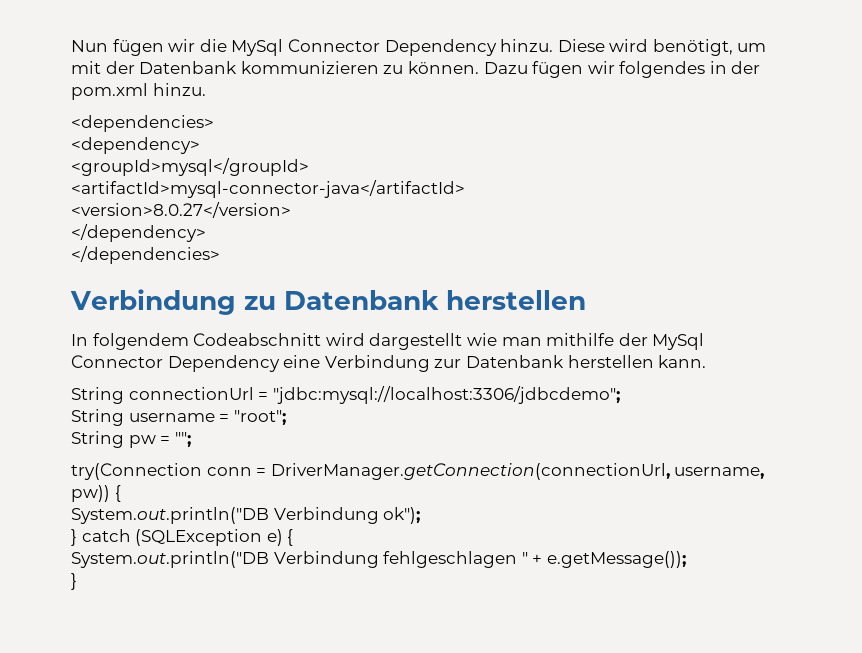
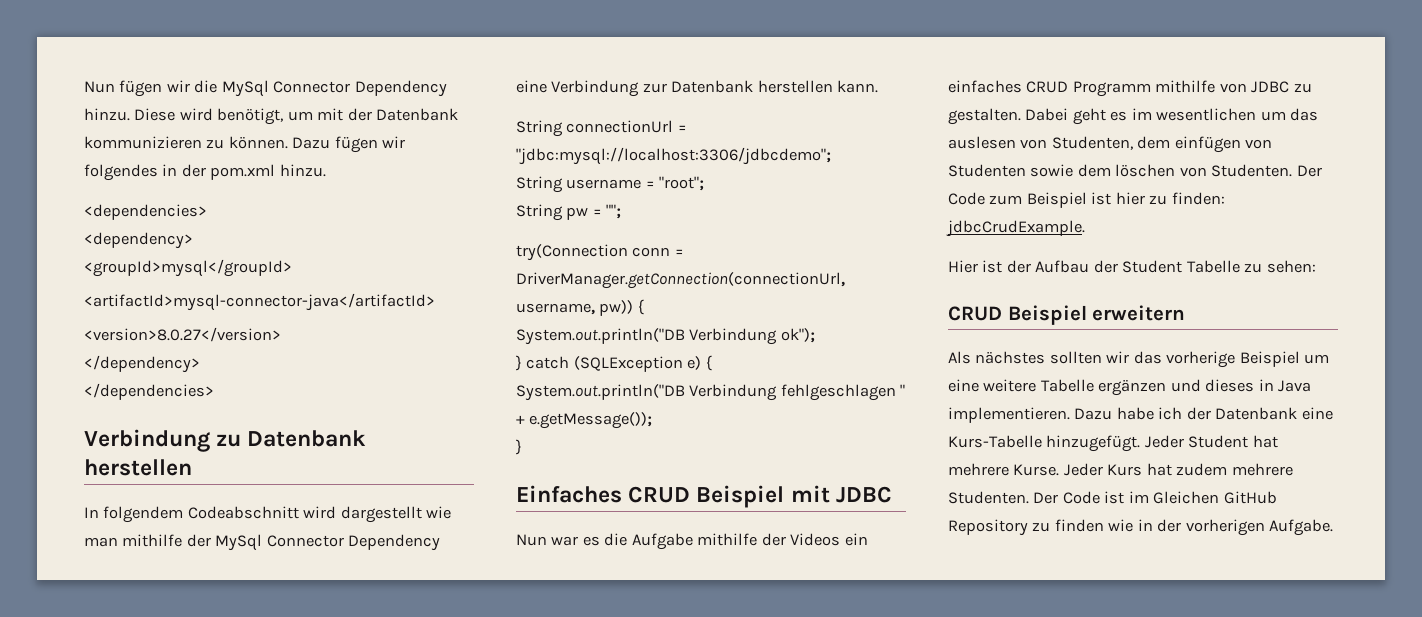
(77, 581) none -> [516,485,892,508] [516,533,868,550] [948,80,1312,97] [948,108,1319,125] [948,136,1273,153] [948,164,1322,177] [948,192,1225,208] [946,220,1085,237] [948,260,1316,273] [948,305,1186,325] [948,351,1330,368] [948,379,1312,396] [948,407,1333,423] [948,435,1278,452] [948,463,1293,476] [948,491,1277,504] [948,519,1334,536] // Einfaches CRUD Beispiel mit JDBC // Nun war es die Aufgabe mithilfe der Videos ein einfaches CRUD Programm mithilfe von JDBC zu gestalten. Dabei geht es im wesentlichen um das auslesen von Studenten, dem einfügen von Studenten sowie dem löschen von Studenten. Der Code zum Beispiel ist hier zu finden: jdbcCrudExample. // Hier ist der Aufbau der Student Tabelle zu sehen: // CRUD Beispiel erweitern // Als nächstes sollten wir das vorherige Beispiel um eine weitere Tabelle ergänzen und dieses in Java implementieren. Dazu habe ich der Datenbank eine Kurs-Tabelle hinzugefügt. Jeder Student hat mehrere Kurse. Jeder Kurs hat zudem mehrere Studenten. Der Code ist im Gleichen GitHub Repository zu finden wie in der vorherigen Aufgabe.

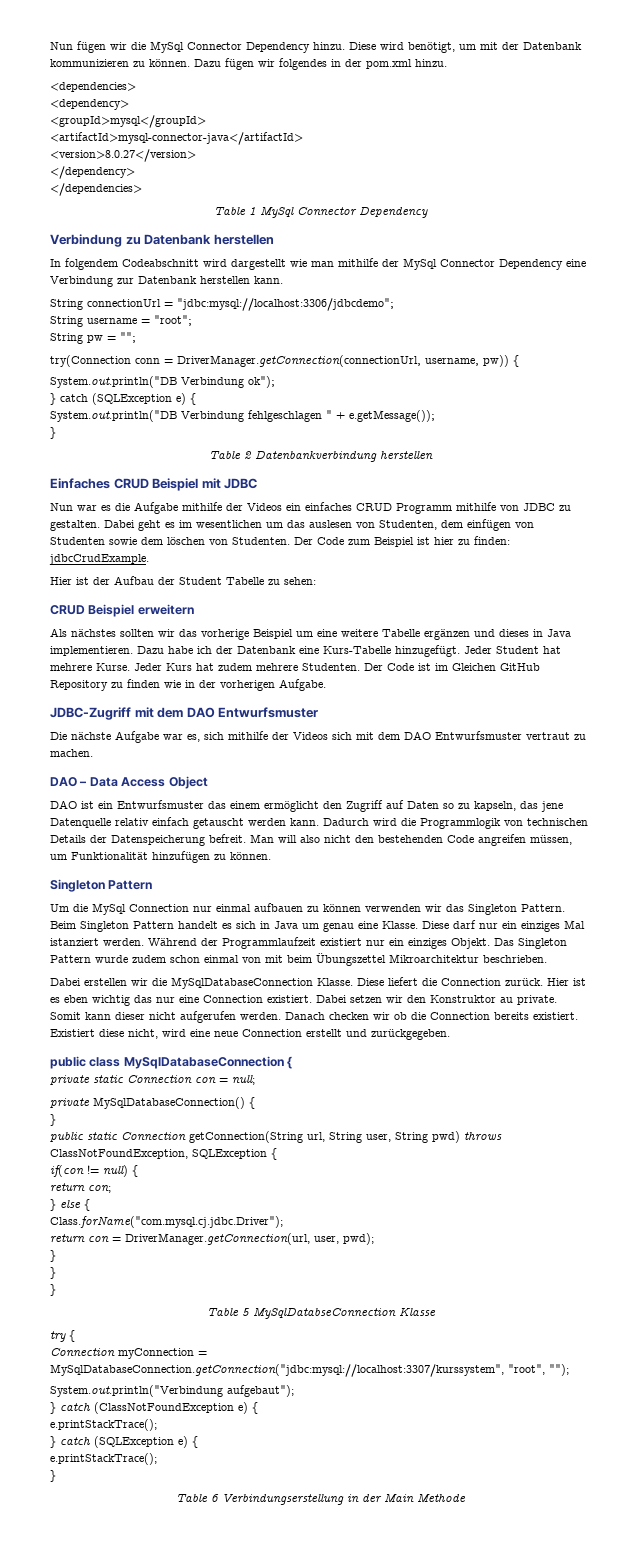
(214, 391) none -> [214,206,428,218] // Table 1 MySql Connector Dependency
(522, 447) none -> [209,450,433,462] // Table 2 Datenbankverbindung herstellen
(1334, 527) none -> [50,707,319,720] [50,731,586,743] [50,749,93,757] [50,776,208,789] [50,800,563,812] [50,817,588,829] [50,834,572,846] [50,851,271,863] [50,879,153,892] [50,903,565,915] [50,920,585,932] [50,937,567,949] [50,953,547,966] [50,977,586,989] [50,995,557,1006] [50,1011,578,1023] [50,1029,450,1040] [50,1056,293,1069] [50,1075,255,1085] [50,1097,255,1109] [50,1114,56,1126] [50,1131,502,1143] [50,1148,277,1160] [50,1165,138,1177] [50,1183,111,1193] [50,1199,90,1211] [50,1216,283,1228] [50,1233,374,1245] [50,1250,56,1262] [50,1267,56,1279] [50,1284,56,1296] [206,1307,436,1319] [50,1330,75,1342] [50,1348,207,1359] [50,1364,569,1377] [50,1385,294,1397] [50,1402,258,1414] [50,1419,157,1431] [50,1436,198,1448] [50,1453,157,1465] [50,1470,56,1482] [176,1493,466,1505] // JDBC-Zugriff mit dem DAO Entwurfsmuster // Die nächste Aufgabe war es, sich mithilfe der Videos sich mit dem DAO Entwurfsmuster vertraut zu machen. // DAO – Data Access Object // DAO ist ein Entwurfsmuster das einem ermöglicht den Zugriff auf Daten so zu kapseln, das jene Datenquelle relativ einfach getauscht werden kann. Dadurch wird die Programmlogik von technischen Details der Datenspeicherung befreit. Man will also nicht den bestehenden Code angreifen müssen, um Funktionalität hinzufügen zu können. // Singleton Pattern // Um die MySql Connection nur einmal aufbauen zu können verwenden wir das Singleton Pattern. Beim Singleton Pattern handelt es sich in Java um genau eine Klasse. Diese darf nur ein einziges Mal istanziert werden. Während der Programmlaufzeit existiert nur ein einziges Objekt. Das Singleton Pattern wurde zudem schon einmal von mit beim Übungszettel Mikroarchitektur beschrieben. // Dabei erstellen wir die MySqlDatabaseConnection Klasse. Diese liefert die Connection zurück. Hier ist es eben wichtig das nur eine Connection existiert. Dabei setzen wir den Konstruktor au private. Somit kann dieser nicht aufgerufen werden. Danach checken wir ob die Connection bereits existiert. Existiert diese nicht, wird eine neue Connection erstellt und zurückgegeben. // public class MySqlDatabaseConnection { // private static Connection con = null; // private MySqlDatabaseConnection() { // } // public static Connection getConnection(String url, String user, String pwd) throws ClassNotFoundException, SQLException { // if(con != null) { // return con; // } else { // Class.forName("com.mysql.cj.jdbc.Driver"); // return con = DriverManager.getConnection(url, user, pwd); // } // } // } // Table 5 MySqlDatabseConnection Klasse // try { // Connection myConnection = MySqlDatabaseConnection.getConnection("jdbc:mysql://localhost:3307/kurssystem", "root", ""); // System.out.println("Verbindung aufgebaut"); // } catch (ClassNotFoundException e) { // e.printStackTrace(); // } catch (SQLException e) { // e.printStackTrace(); // } // Table 6 Verbindungserstellung in der Main Methode

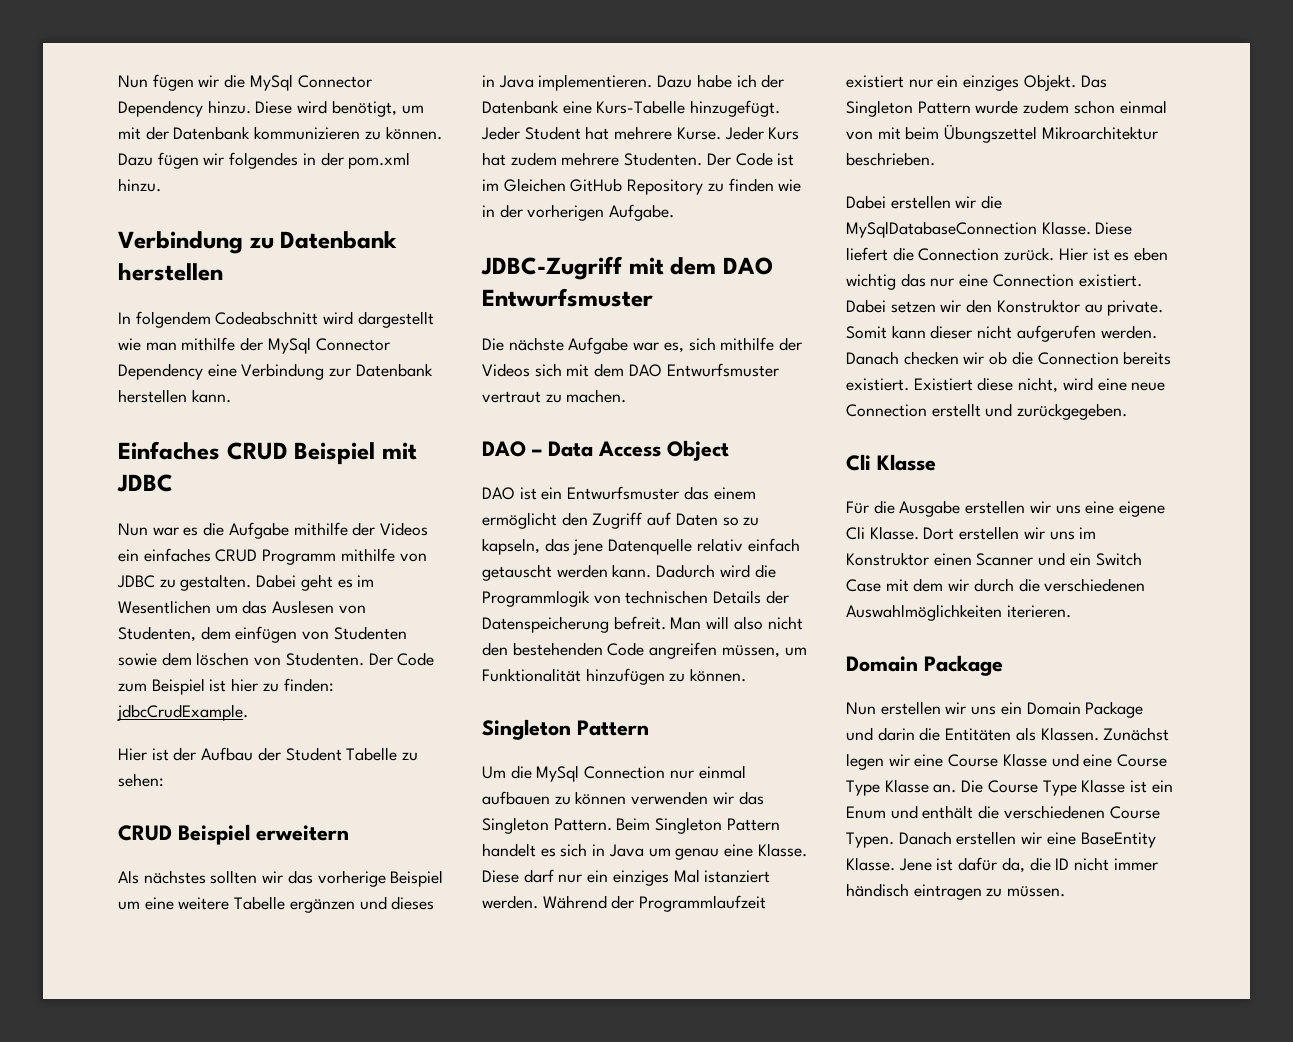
[50,82,136,92] [50,99,129,110] [50,115,206,128] [50,132,303,145] [50,149,196,162] [50,166,135,179] [50,183,142,196] [214,206,428,218] // <dependencies> // <dependency> // <groupId>mysql</groupId> // <artifactId>mysql-connector-java</artifactId> // <version>8.0.27</version> // </dependency> // </dependencies> // Table 1 MySql Connector Dependency -> (161, 185) none
[50,298,394,311] [50,315,192,327] [50,332,136,344] [50,355,519,367] [50,376,275,388] [50,393,196,405] [50,410,435,422] [50,427,56,439] [209,450,433,462] // String connectionUrl = "jdbc:mysql://localhost:3306/jdbcdemo"; // String username = "root"; // String pw = ""; // try(Connection conn = DriverManager.getConnection(connectionUrl, username, pw)) { // System.out.println("DB Verbindung ok"); // } catch (SQLException e) { // System.out.println("DB Verbindung fehlgeschlagen " + e.getMessage()); // } // Table 2 Datenbankverbindung herstellen -> (231, 396) none
[196,520,262,528] wesentlichen -> [118,600,211,614] Wesentlichen
[309,520,352,528] auslesen -> [272,600,335,614] Auslesen
[50,1056,293,1069] [50,1075,255,1085] [50,1097,255,1109] [50,1114,56,1126] [50,1131,502,1143] [50,1148,277,1160] [50,1165,138,1177] [50,1183,111,1193] [50,1199,90,1211] [50,1216,283,1228] [50,1233,374,1245] [50,1250,56,1262] [50,1267,56,1279] [50,1284,56,1296] [206,1307,436,1319] [50,1330,75,1342] [50,1348,207,1359] [50,1364,569,1377] [50,1385,294,1397] [50,1402,258,1414] [50,1419,157,1431] [50,1436,198,1448] [50,1453,157,1465] [50,1470,56,1482] [176,1493,466,1505] public class MySqlDatabaseConnection { // private static Connection con = null; // private MySqlDatabaseConnection() { // } // public static Connection getConnection(String url, String user, String pwd) throws ClassNotFoundException, SQLException { // if(con != null) { // return con; // } else { // Class.forName("com.mysql.cj.jdbc.Driver"); // return con = DriverManager.getConnection(url, user, pwd); // } // } // } // Table 5 MySqlDatabseConnection Klasse // try { // Connection myConnection = MySqlDatabaseConnection.getConnection("jdbc:mysql://localhost:3307/kurssystem", "root", ""); // System.out.println("Verbindung aufgebaut"); // } catch (ClassNotFoundException e) { // e.printStackTrace(); // } catch (SQLException e) { // e.printStackTrace(); // } // Table 6 Verbindungserstellung in der Main Methode -> [846,454,936,471] [846,500,1166,517] [846,526,1097,540] [846,552,1142,566] [846,578,1146,592] [846,604,1071,621] [846,655,1003,676] [846,701,1144,718] [846,727,1170,741] [846,753,1168,770] [846,779,1173,796] [846,805,1160,819] [846,831,1156,848] [846,857,1158,873] [846,883,1066,900] Cli Klasse // Für die Ausgabe erstellen wir uns eine eigene Cli Klasse. Dort erstellen wir uns im Konstruktor einen Scanner und ein Switch Case mit dem wir durch die verschiedenen Auswahlmöglichkeiten iterieren. // Domain Package // Nun erstellen wir uns ein Domain Package und darin die Entitäten als Klassen. Zunächst legen wir eine Course Klasse und eine Course Type Klasse an. Die Course Type Klasse ist ein Enum und enthält die verschiedenen Course Typen. Danach erstellen wir eine BaseEntity Klasse. Jene ist dafür da, die ID nicht immer händisch eintragen zu müssen.

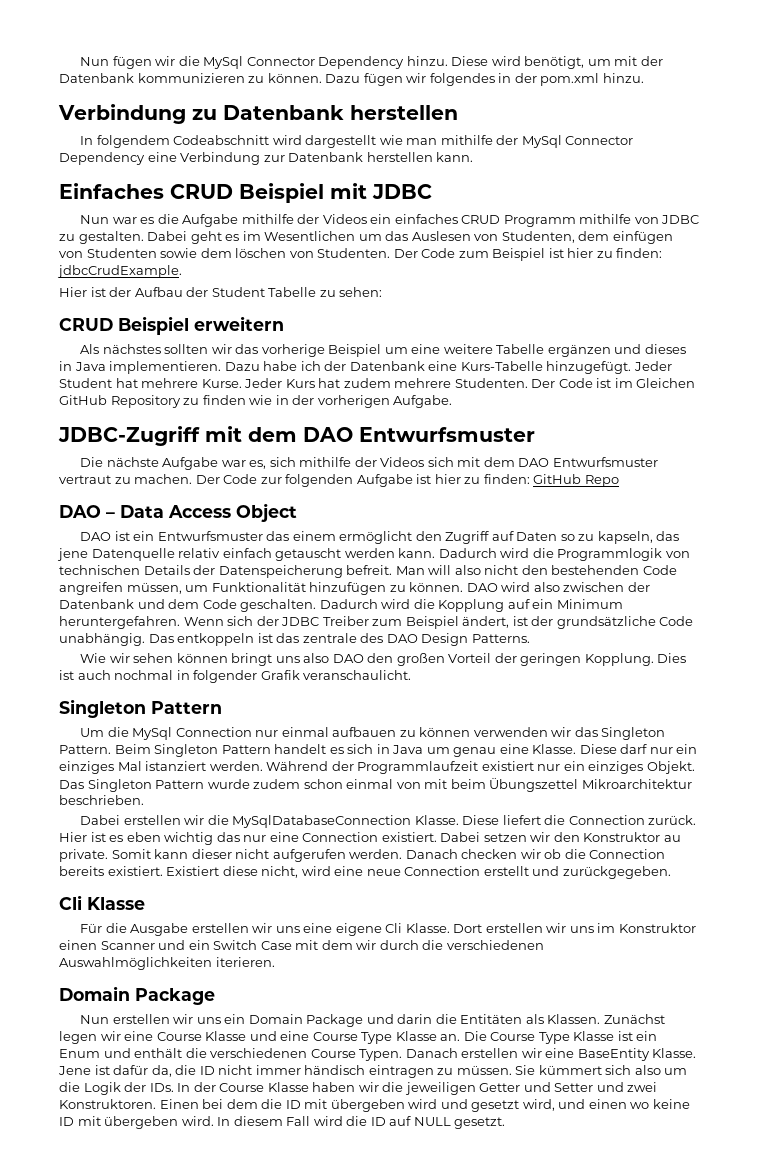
(627, 396) none -> [195,474,619,487] Der Code zur folgenden Aufgabe ist hier zu finden: GitHub Repo
(747, 675) none -> [466,582,650,592] [59,599,623,612] [59,616,694,629] [59,633,530,646] [80,653,687,666] [59,670,412,683] DAO wird also zwischen der Datenbank und dem Code geschalten. Dadurch wird die Kopplung auf ein Minimum heruntergefahren. Wenn sich der JDBC Treiber zum Beispiel ändert, ist der grundsätzliche Code unabhängig. Das entkoppeln ist das zentrale des DAO Design Patterns. // Wie wir sehen können bringt uns also DAO den großen Vorteil der geringen Kopplung. Dies ist auch nochmal in folgender Grafik veranschaulicht.
(1066, 891) none -> [515,1065,688,1075] [59,1082,658,1095] [59,1099,690,1112] [59,1116,506,1129] Sie kümmert sich also um die Logik der IDs. In der Course Klasse haben wir die jeweiligen Getter und Setter und zwei Konstruktoren. Einen bei dem die ID mit übergeben wird und gesetzt wird, und einen wo keine ID mit übergeben wird. In diesem Fall wird die ID auf NULL gesetzt.

